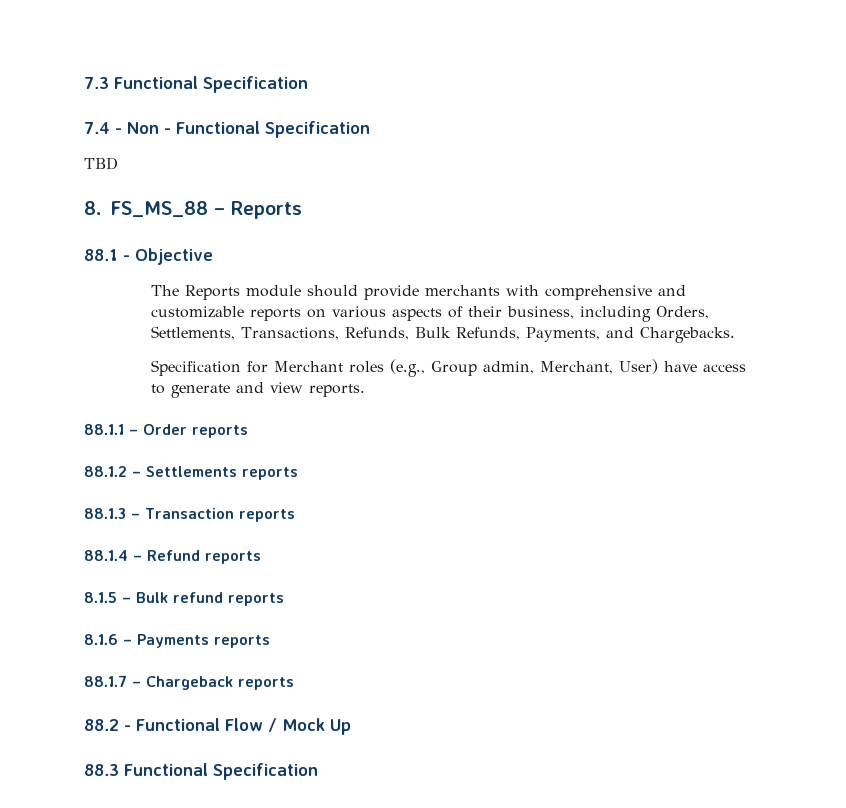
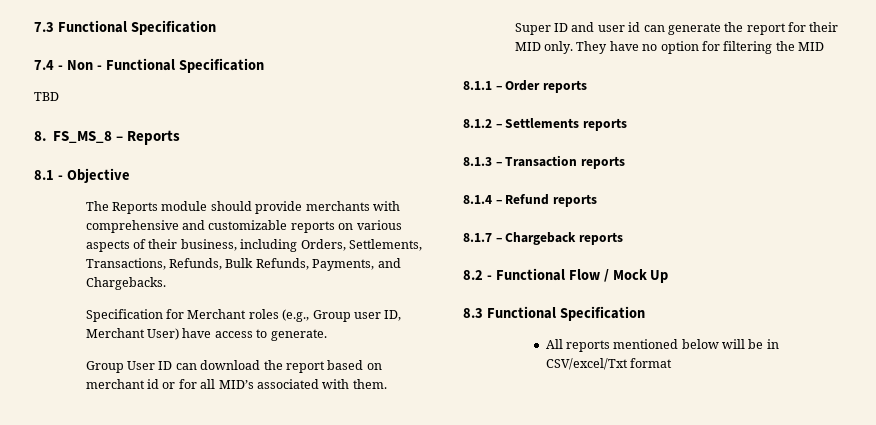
[110,201,208,217] FS_MS_88 -> [53,131,113,143] FS_MS_8
[84,249,118,261] 88.1 -> [34,170,54,180] 8.1
[483,361,614,374] admin, Merchant, -> [353,310,402,321] [85,328,145,338] user ID, Merchant
[171,382,366,398] [84,424,124,435] generate and view reports. // 88.1.1 -> [270,329,327,341] [85,360,382,373] [85,379,387,389] [514,22,839,35] [514,41,825,54] [463,81,492,90] generate. // Group User ID can download the report based on merchant id or for all MID’s associated with them. // Super ID and user id can generate the report for their MID only. They have no option for filtering the MID // 8.1.1
[84,466,127,477] 88.1.2 -> [463,119,492,128] 8.1.2
[84,508,126,519] 88.1.3 -> [463,157,492,166] 8.1.3
[84,550,128,561] 88.1.4 -> [463,195,492,204] 8.1.4
[84,592,284,606] [84,634,270,648] [84,675,127,687] 8.1.5 – Bulk refund reports // 8.1.6 – Payments reports // 88.1.7 -> [463,233,492,242] 8.1.7
[84,719,119,731] 88.2 -> [463,270,483,280] 8.2
[84,763,318,780] 88.3 Functional Specification -> [463,306,645,321] [545,339,779,352] [545,358,672,370] 8.3 Functional Specification // All reports mentioned below will be in CSV/excel/Txt format

